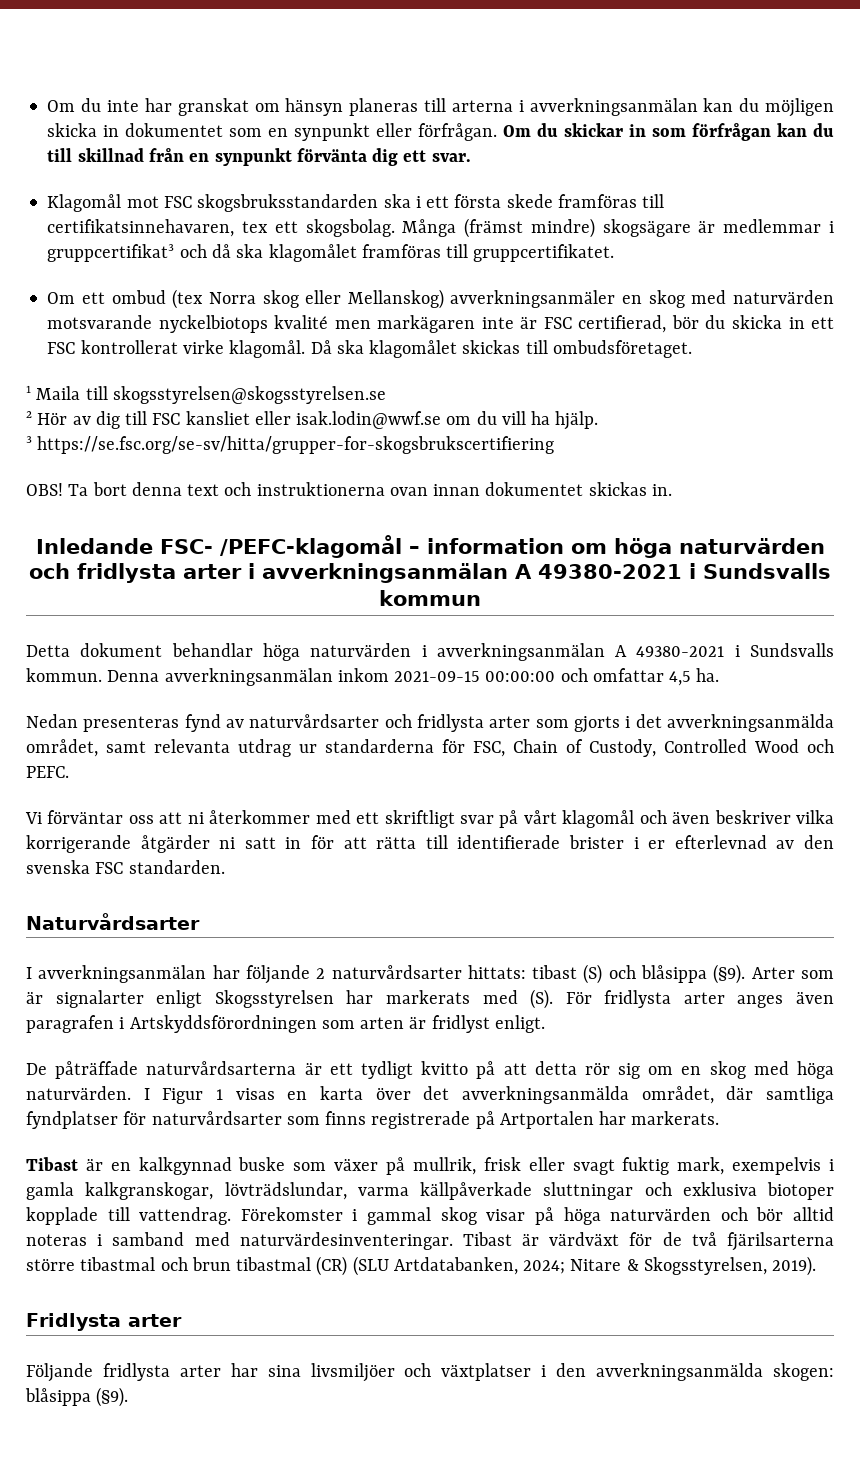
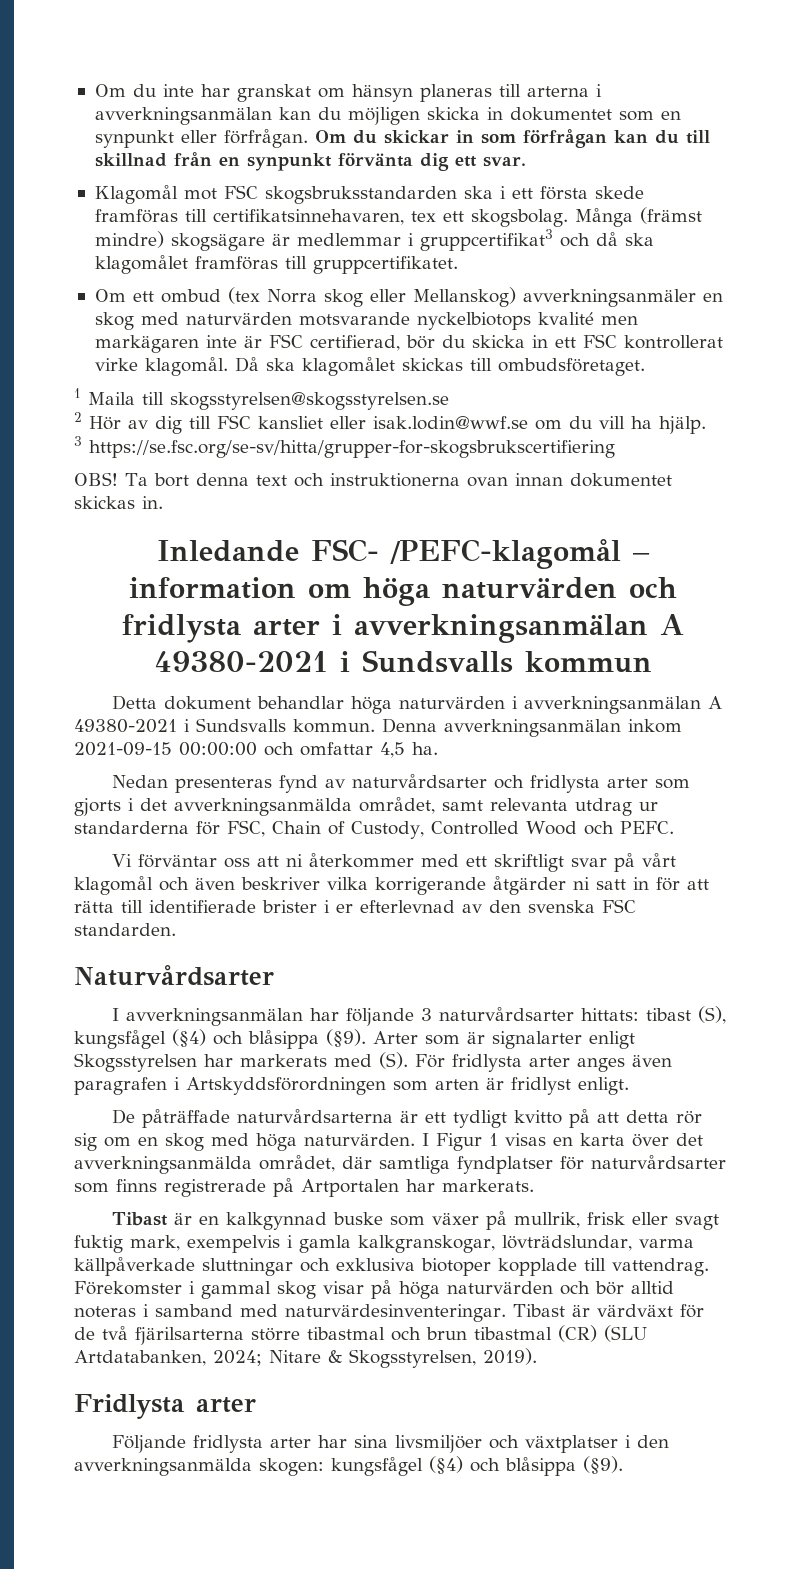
[316,968,326,979] 2 -> [420,1008,432,1021] 3
[583,964,603,984] (S) -> [697,1006,726,1024] [74,1029,206,1049] (S), kungsfågel (§4)
(834, 1372) none -> [331,1456,500,1476] kungsfågel (§4) och

